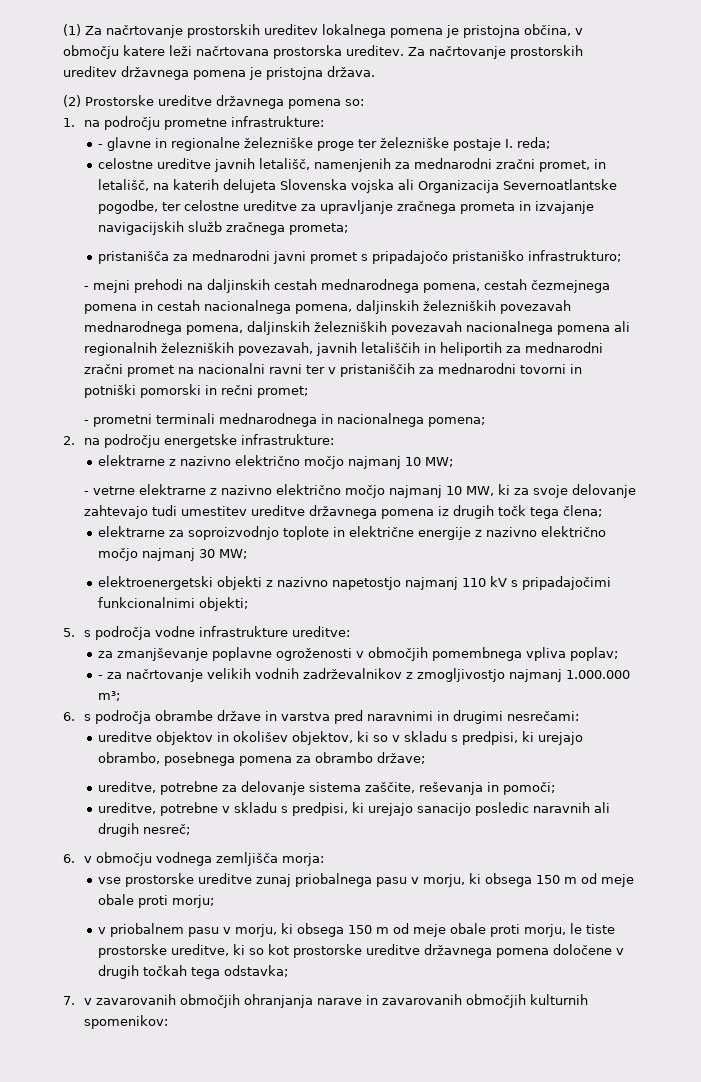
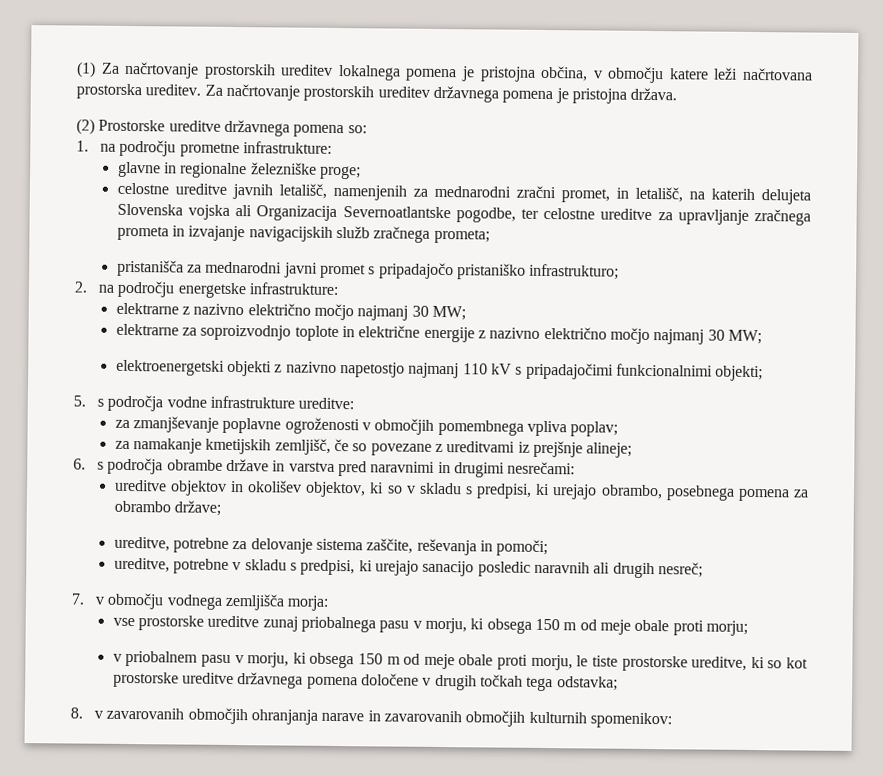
[97,144,103,148] - -> (333, 147) none
[316,137,550,151] proge ter železniške postaje I. reda; -> [320,165,362,180] proge;
[84,279,611,293] [84,300,572,314] [84,321,631,335] [84,342,604,356] [84,363,583,377] [84,384,309,398] [84,413,486,427] // - mejni prehodi na daljinskih cestah mednarodnega pomena, cestah čezmejnega pomena in cestah nacionalnega pomena, daljinskih železniških povezavah mednarodnega pomena, daljinskih železniških povezavah nacionalnega pomena ali regionalnih železniških povezavah, javnih letališčih in heliportih za mednarodni zračni promet na nacionalni ravni ter v pristaniščih za mednarodni tovorni in potniški pomorski in rečni promet; // - prometni terminali mednarodnega in nacionalnega pomena; -> (620, 271) none
[404,457,453,467] [84,484,637,498] [84,505,603,519] 10 MW; // - vetrne elektrarne z nazivno električno močjo najmanj 10 MW, ki za svoje delovanje zahtevajo tudi umestitev ureditve državnega pomena iz drugih točk tega člena; -> [411,305,466,321] 30 MW;
[97,668,630,682] [97,691,120,701] - za načrtovanje velikih vodnih zadrževalnikov z zmogljivostjo najmanj 1.000.000 m³; -> [114,438,633,458] za namakanje kmetijskih zemljišč, če so povezane z ureditvami iz prejšnje alineje;
[63,854,75,863] 6. -> [71,593,85,605] 7.
[63,996,75,1005] 7. -> [70,707,83,719] 8.

